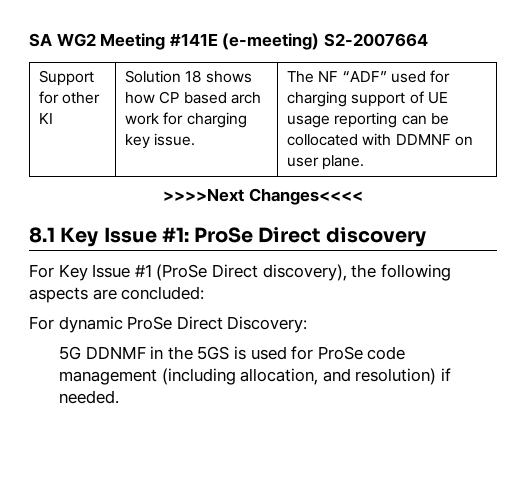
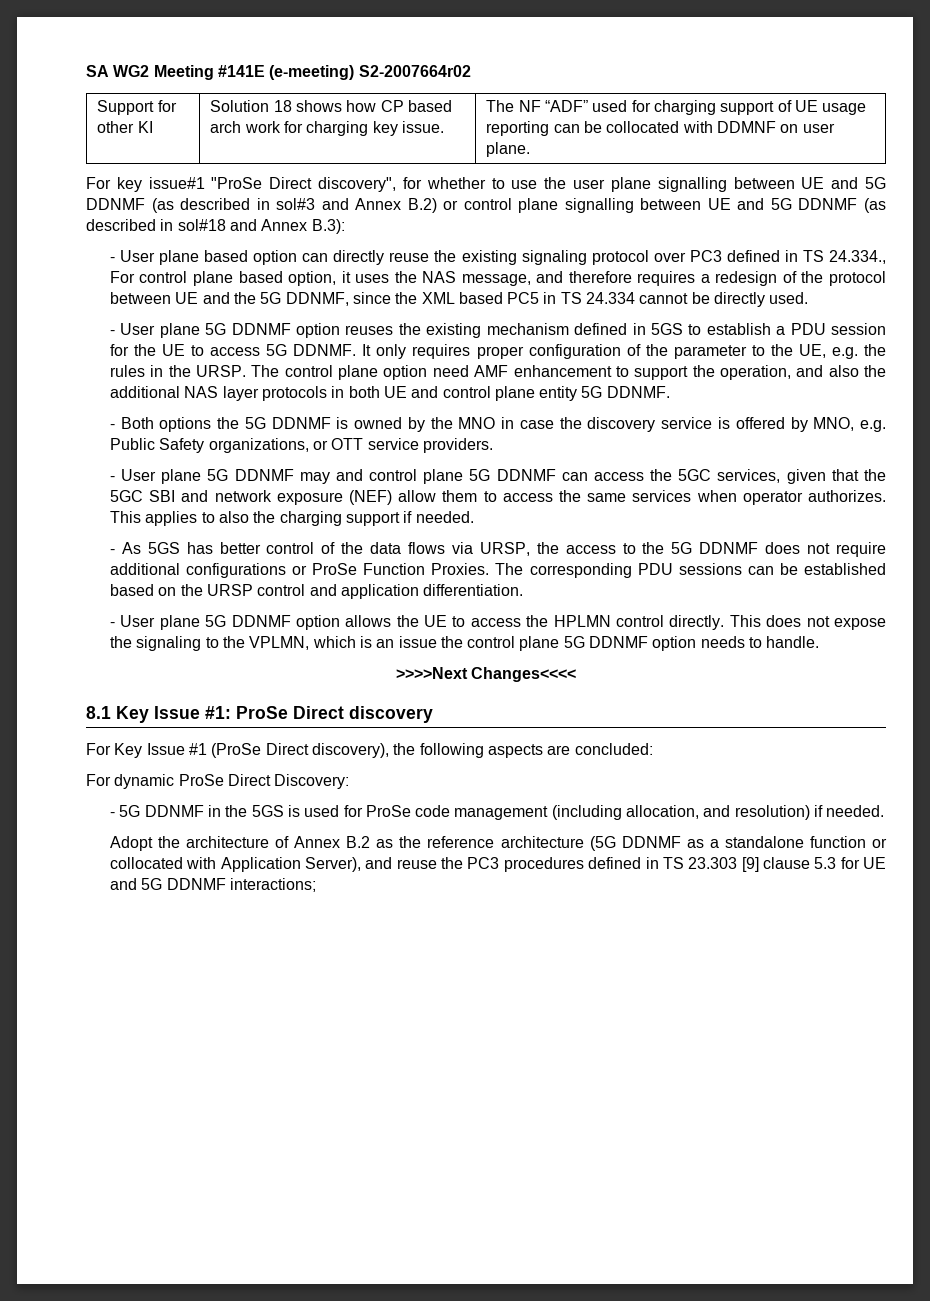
[323,33,428,47] S2-2007664 -> [358,65,471,77] S2-2007664r02
(365, 162) none -> [86,177,887,192] [86,198,886,213] [86,219,345,234] [109,250,886,265] [109,271,886,286] [109,292,809,307] [109,323,886,338] [109,344,887,359] [109,365,887,380] [109,386,670,401] [109,417,887,432] [109,438,493,453] [109,469,887,484] [109,490,887,505] [109,511,474,526] [109,542,886,557] [109,563,887,578] [109,584,524,599] [109,615,886,630] [109,636,820,651] // For key issue#1 "ProSe Direct discovery", for whether to use the user plane signalling between UE and 5G DDNMF (as described in sol#3 and Annex B.2) or control plane signalling between UE and 5G DDNMF (as described in sol#18 and Annex B.3): // - User plane based option can directly reuse the existing signaling protocol over PC3 defined in TS 24.334., For control plane based option, it uses the NAS message, and therefore requires a redesign of the protocol between UE and the 5G DDNMF, since the XML based PC5 in TS 24.334 cannot be directly used. // - User plane 5G DDNMF option reuses the existing mechanism defined in 5GS to establish a PDU session for the UE to access 5G DDNMF. It only requires proper configuration of the parameter to the UE, e.g. the rules in the URSP. The control plane option need AMF enhancement to support the operation, and also the additional NAS layer protocols in both UE and control plane entity 5G DDNMF. // - Both options the 5G DDNMF is owned by the MNO in case the discovery service is offered by MNO, e.g. Public Safety organizations, or OTT service providers. // - User plane 5G DDNMF may and control plane 5G DDNMF can access the 5GC services, given that the 5GC SBI and network exposure (NEF) allow them to access the same services when operator authorizes. This applies to also the charging support if needed. // - As 5GS has better control of the data flows via URSP, the access to the 5G DDNMF does not require additional configurations or ProSe Function Proxies. The corresponding PDU sessions can be established based on the URSP control and application differentiation. // - User plane 5G DDNMF option allows the UE to access the HPLMN control directly. This does not expose the signaling to the VPLMN, which is an issue the control plane 5G DDNMF option needs to handle.
(308, 324) none -> [109,812,115,817] -
(120, 397) none -> [109,836,887,851] [109,857,887,872] [109,878,316,892] // Adopt the architecture of Annex B.2 as the reference architecture (5G DDNMF as a standalone function or collocated with Application Server), and reuse the PC3 procedures defined in TS 23.303 [9] clause 5.3 for UE and 5G DDNMF interactions;

